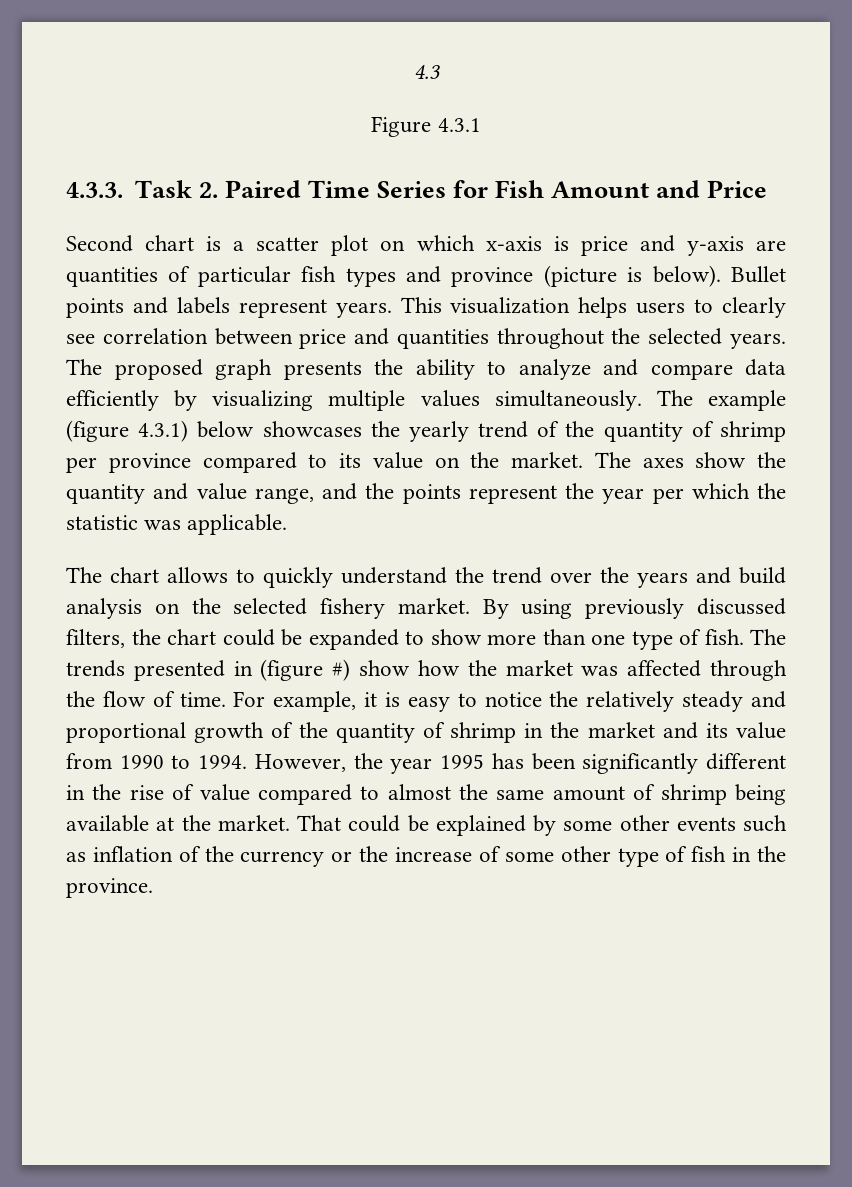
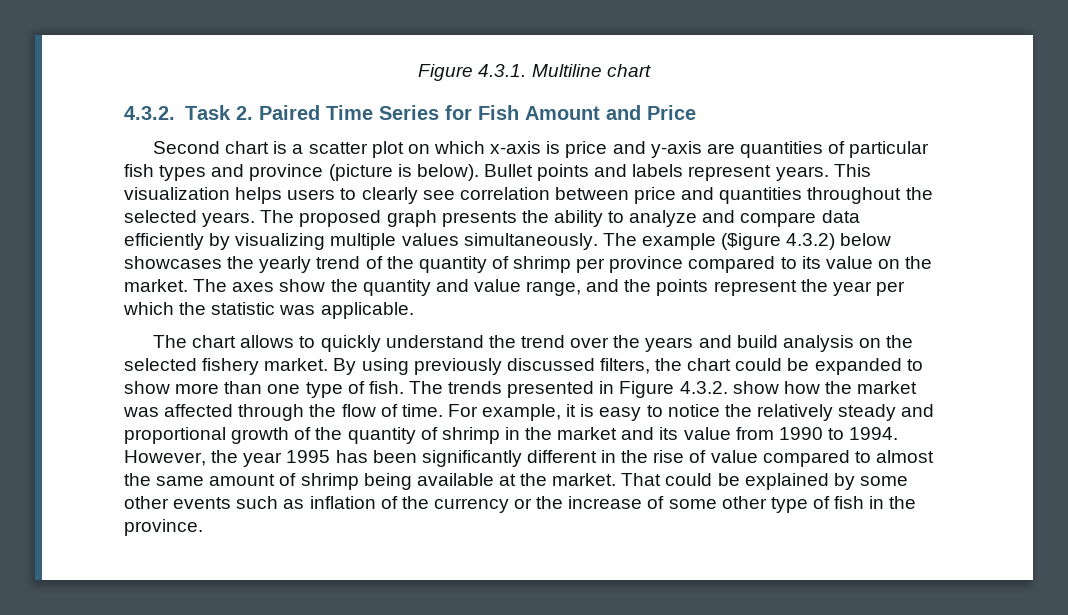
[413,64,440,79] [371,116,481,137] [66,182,123,198] 4.3 // Figure 4.3.1 // 4.3.3. -> [418,64,651,81] [124,106,175,120] Figure 4.3.1. Multiline chart // 4.3.2.
[66,420,189,442] (figure 4.3.1) -> [721,233,836,250] ($igure 4.3.2)
[260,659,351,681] (figure #) -> [619,381,728,398] Figure 4.3.2.

